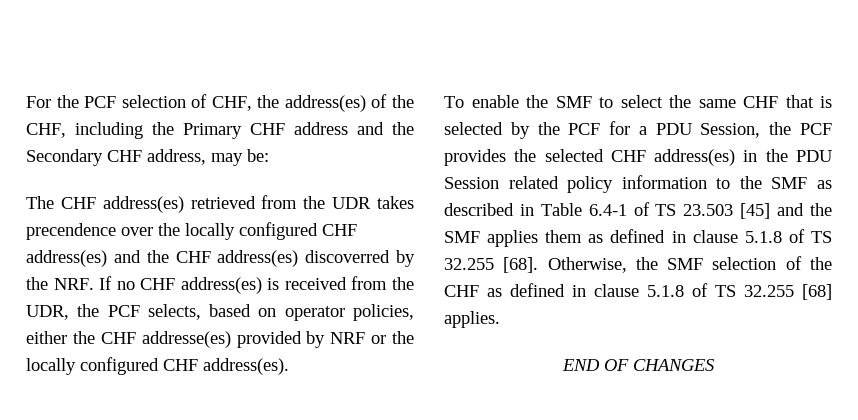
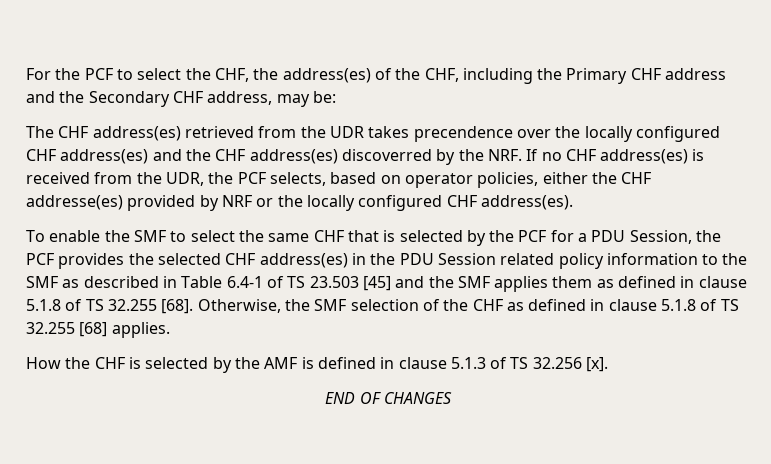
[121,94,208,108] selection of -> [116,68,211,80] to select the
(500, 319) none -> [26,357,609,373] // How the CHF is selected by the AMF is defined in clause 5.1.3 of TS 32.256 [x].

